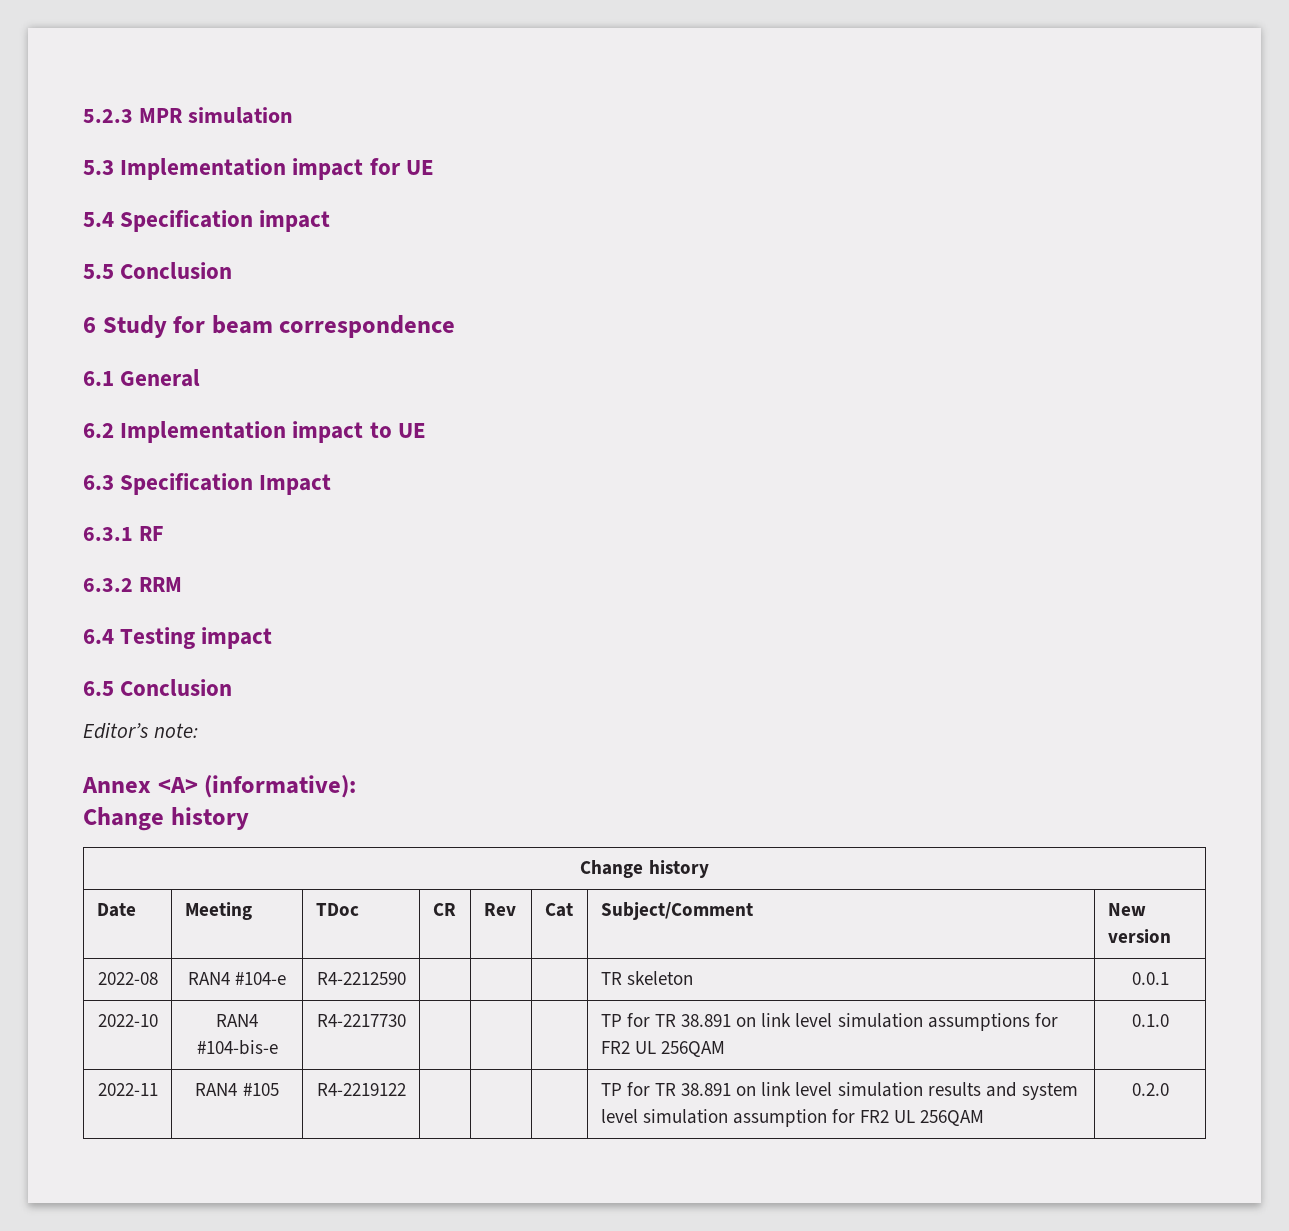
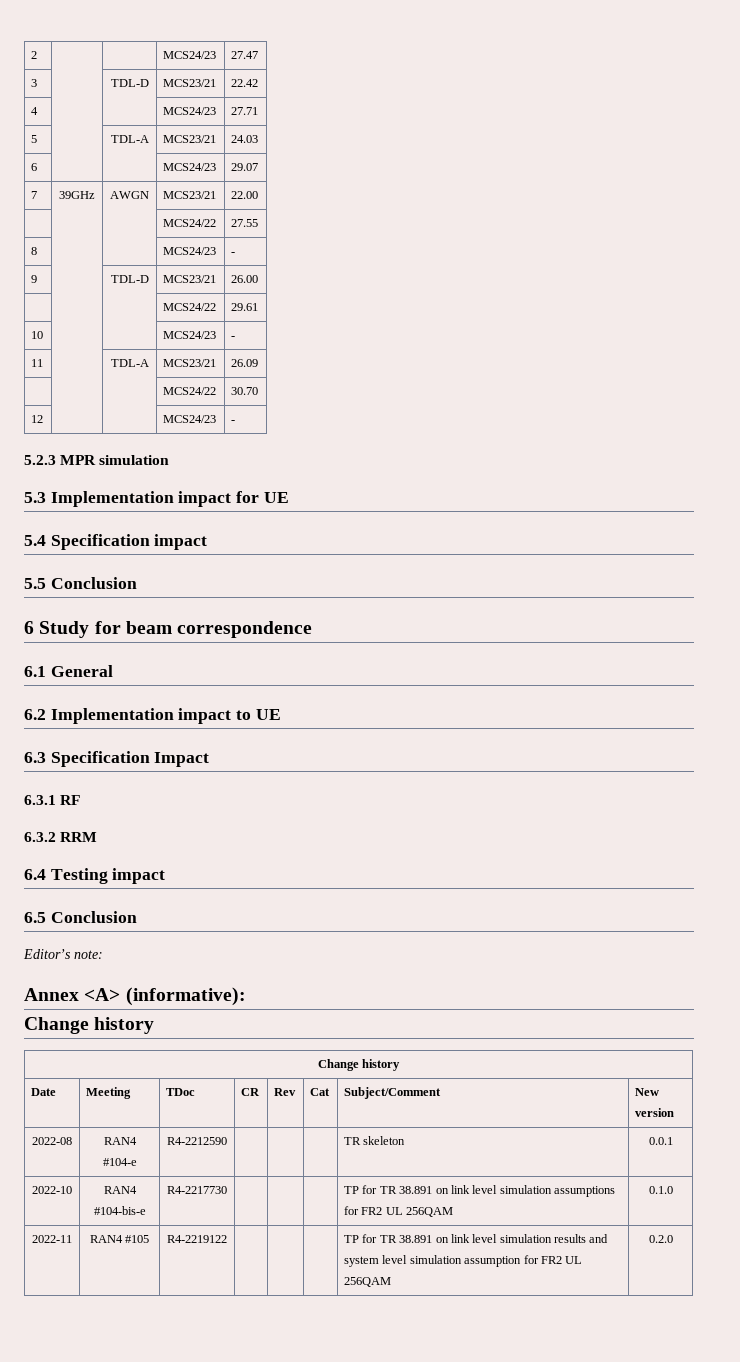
(83, 116) none -> [31,51,38,59] [163,51,217,59] [231,51,259,59] [31,79,38,87] [110,79,149,87] [163,79,217,87] [231,79,259,87] [31,107,39,115] [163,107,217,115] [231,107,259,115] [31,135,38,143] [110,135,149,143] [163,135,217,143] [231,135,259,143] [31,163,38,171] [163,163,217,171] [231,163,259,171] [31,191,38,199] [59,191,95,199] [110,191,149,199] [163,191,217,199] [231,191,259,199] [163,219,217,227] [231,219,259,227] [31,247,38,255] [163,247,217,255] [231,252,236,255] [31,275,38,283] [110,275,149,283] [163,275,217,283] [231,275,259,283] [163,303,217,311] [231,303,259,311] [31,331,44,339] [163,331,217,339] [231,336,236,339] [31,359,44,367] [110,359,149,367] [163,359,217,367] [231,359,259,367] [163,387,217,395] [231,387,259,395] [31,415,44,423] [163,415,217,423] [231,420,236,423] 2 | | | MCS24/23 | 27.47 // 3 | | TDL-D | MCS23/21 | 22.42 // 4 | | | MCS24/23 | 27.71 // 5 | | TDL-A | MCS23/21 | 24.03 // 6 | | | MCS24/23 | 29.07 // 7 | 39GHz | AWGN | MCS23/21 | 22.00 // | | | MCS24/22 | 27.55 // 8 | | | MCS24/23 | - // 9 | | TDL-D | MCS23/21 | 26.00 // | | | MCS24/22 | 29.61 // 10 | | | MCS24/23 | - // 11 | | TDL-A | MCS23/21 | 26.09 // | | | MCS24/22 | 30.70 // 12 | | | MCS24/23 | - //

